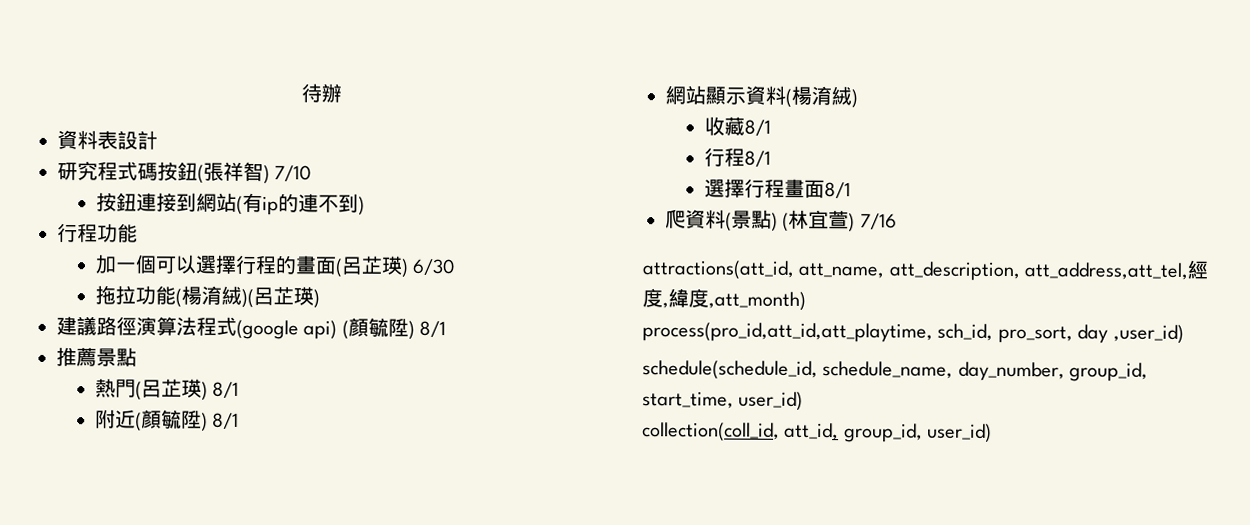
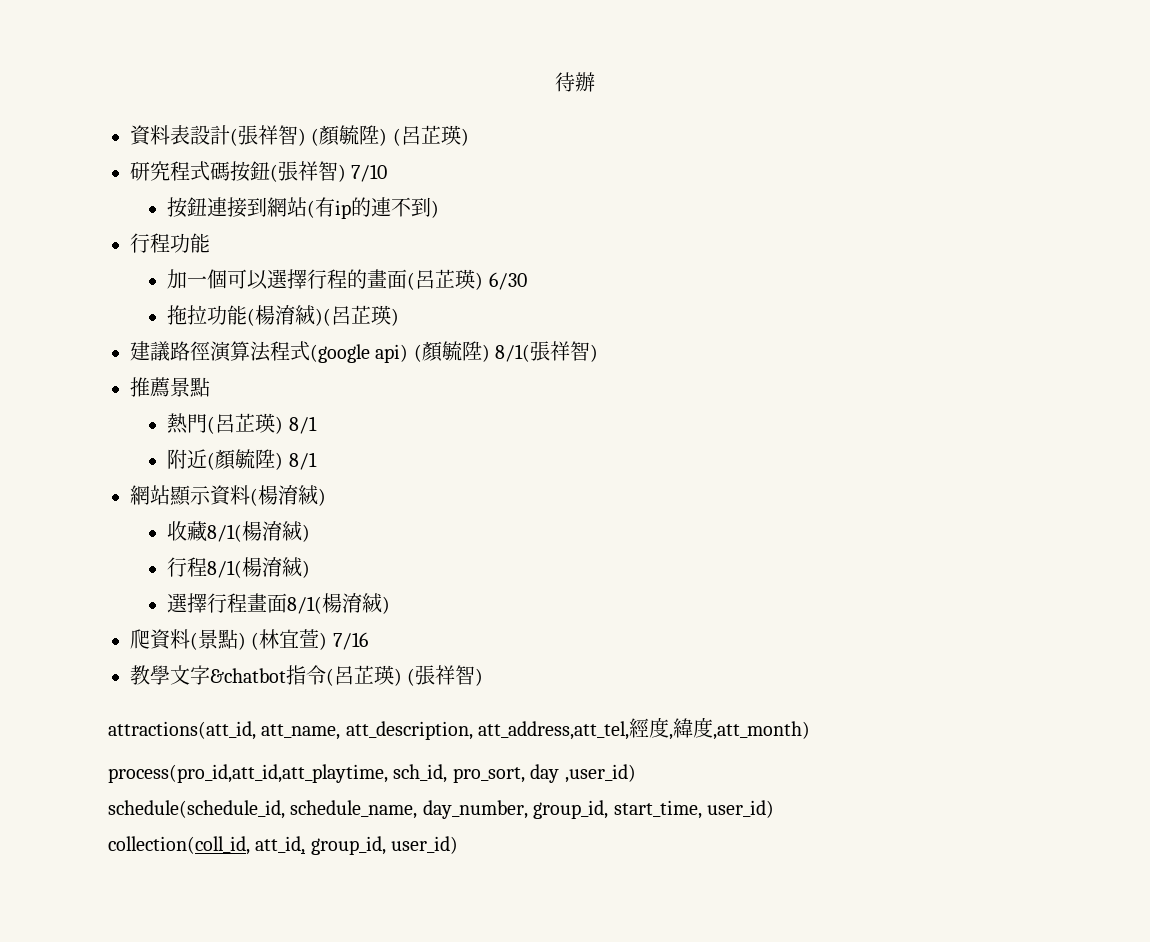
(158, 140) none -> [230,125,469,146] (張祥智) (顏毓陞) (呂芷瑛)
[419,320,447,338] 8/1 -> [495,341,599,362] 8/1(張祥智)
[743,119,771,136] [703,147,771,167] 8/1 // 行程8/1 -> [207,521,311,542] [167,557,311,578] 8/1(楊淯絨) // 行程8/1(楊淯絨)
[823,182,851,199] 8/1 -> [287,593,391,614] 8/1(楊淯絨)
(897, 221) none -> [130,665,484,686] // 教學文字&chatbot指令(呂芷瑛) (張祥智)

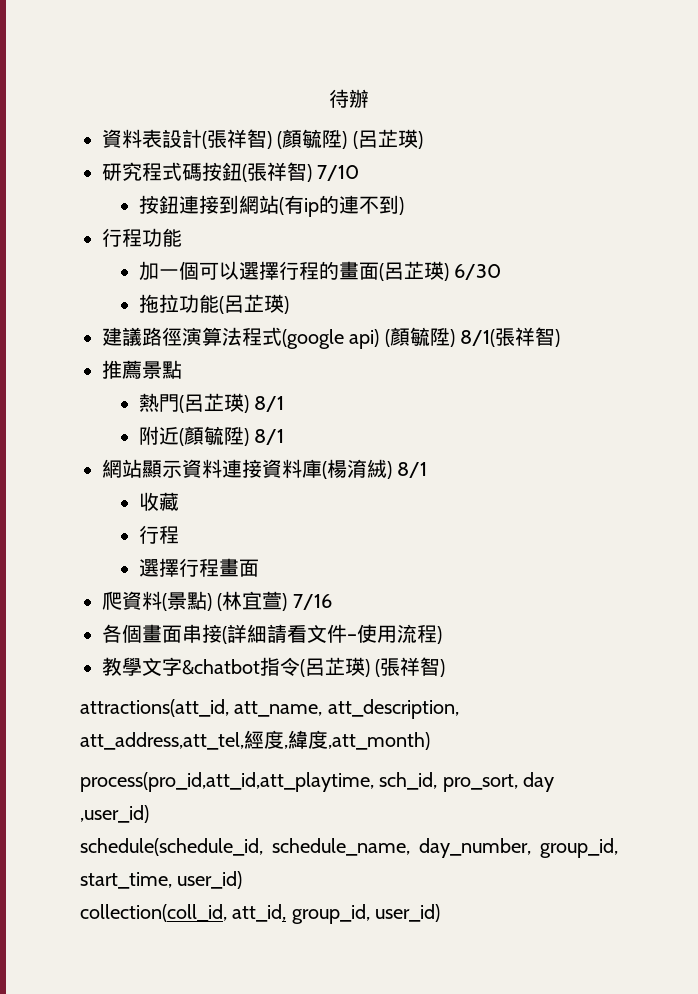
[255,305,332,326] 楊淯絨)( -> (224, 305) none
(250, 495) none -> [222,459,322,478] 連接資料庫
(326, 497) none -> [397,462,428,478] 8/1
[207,521,311,542] [167,557,311,578] 8/1(楊淯絨) // 行程8/1(楊淯絨) -> [138,525,179,544] // 行程
[287,593,391,614] 8/1(楊淯絨) -> (259, 568) none
(368, 641) none -> [102,624,442,644] // 各個畫面串接(詳細請看文件–使用流程)

